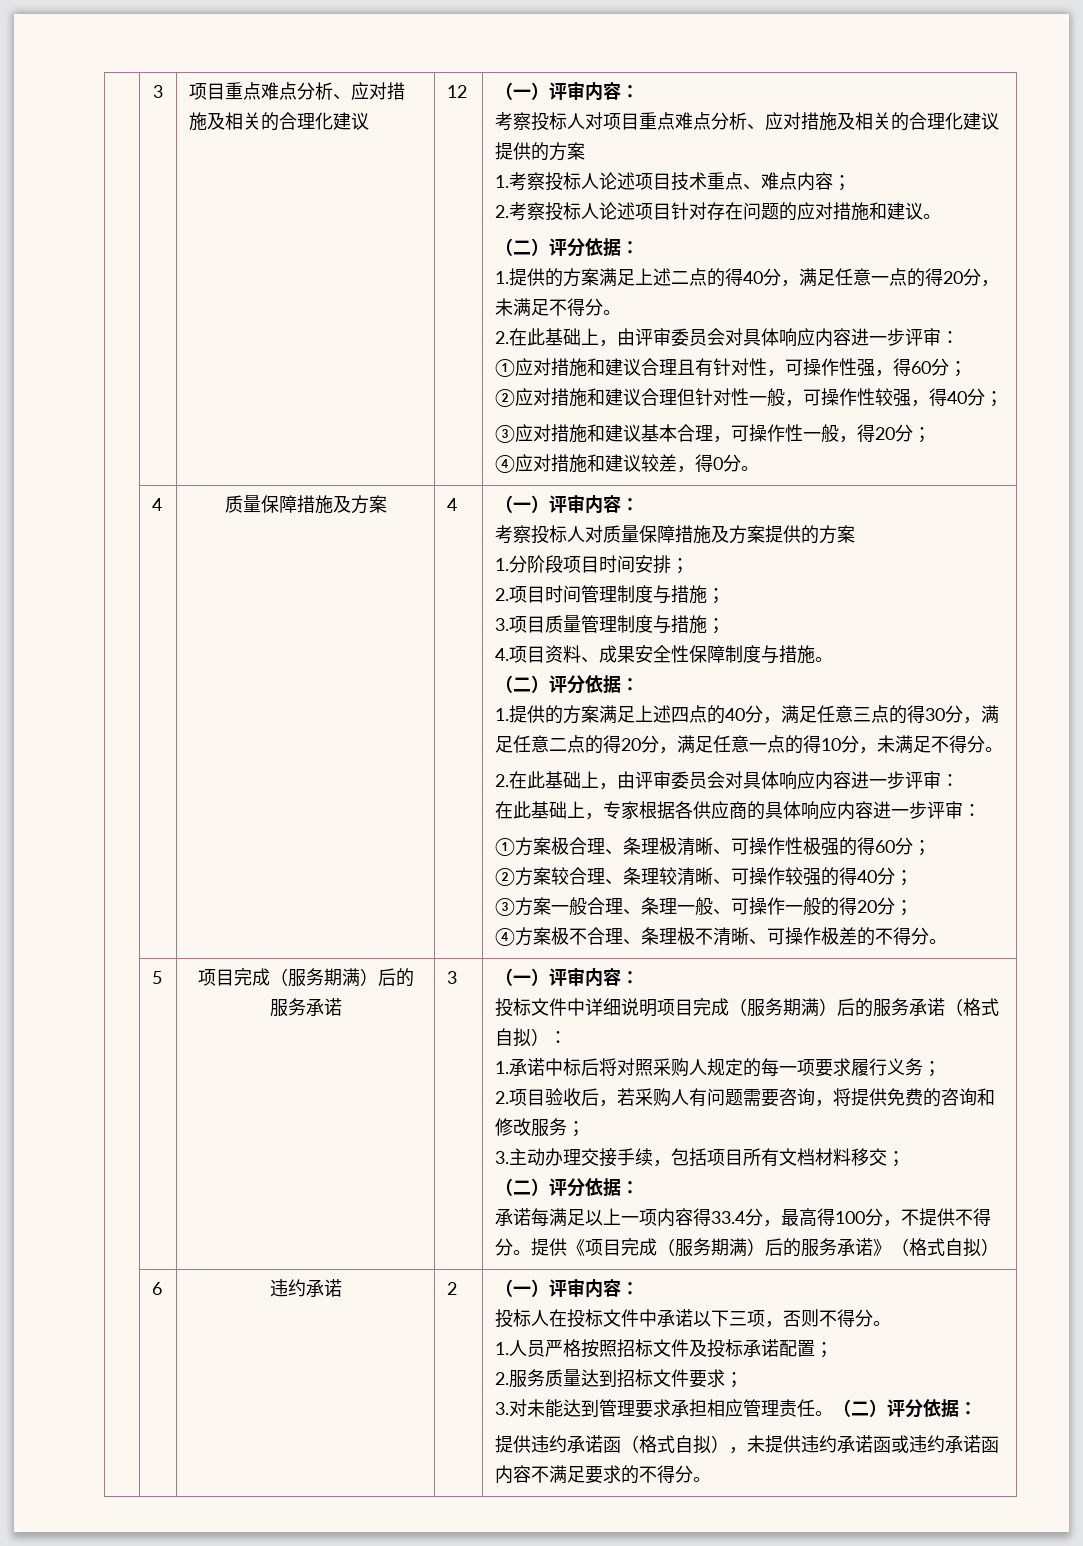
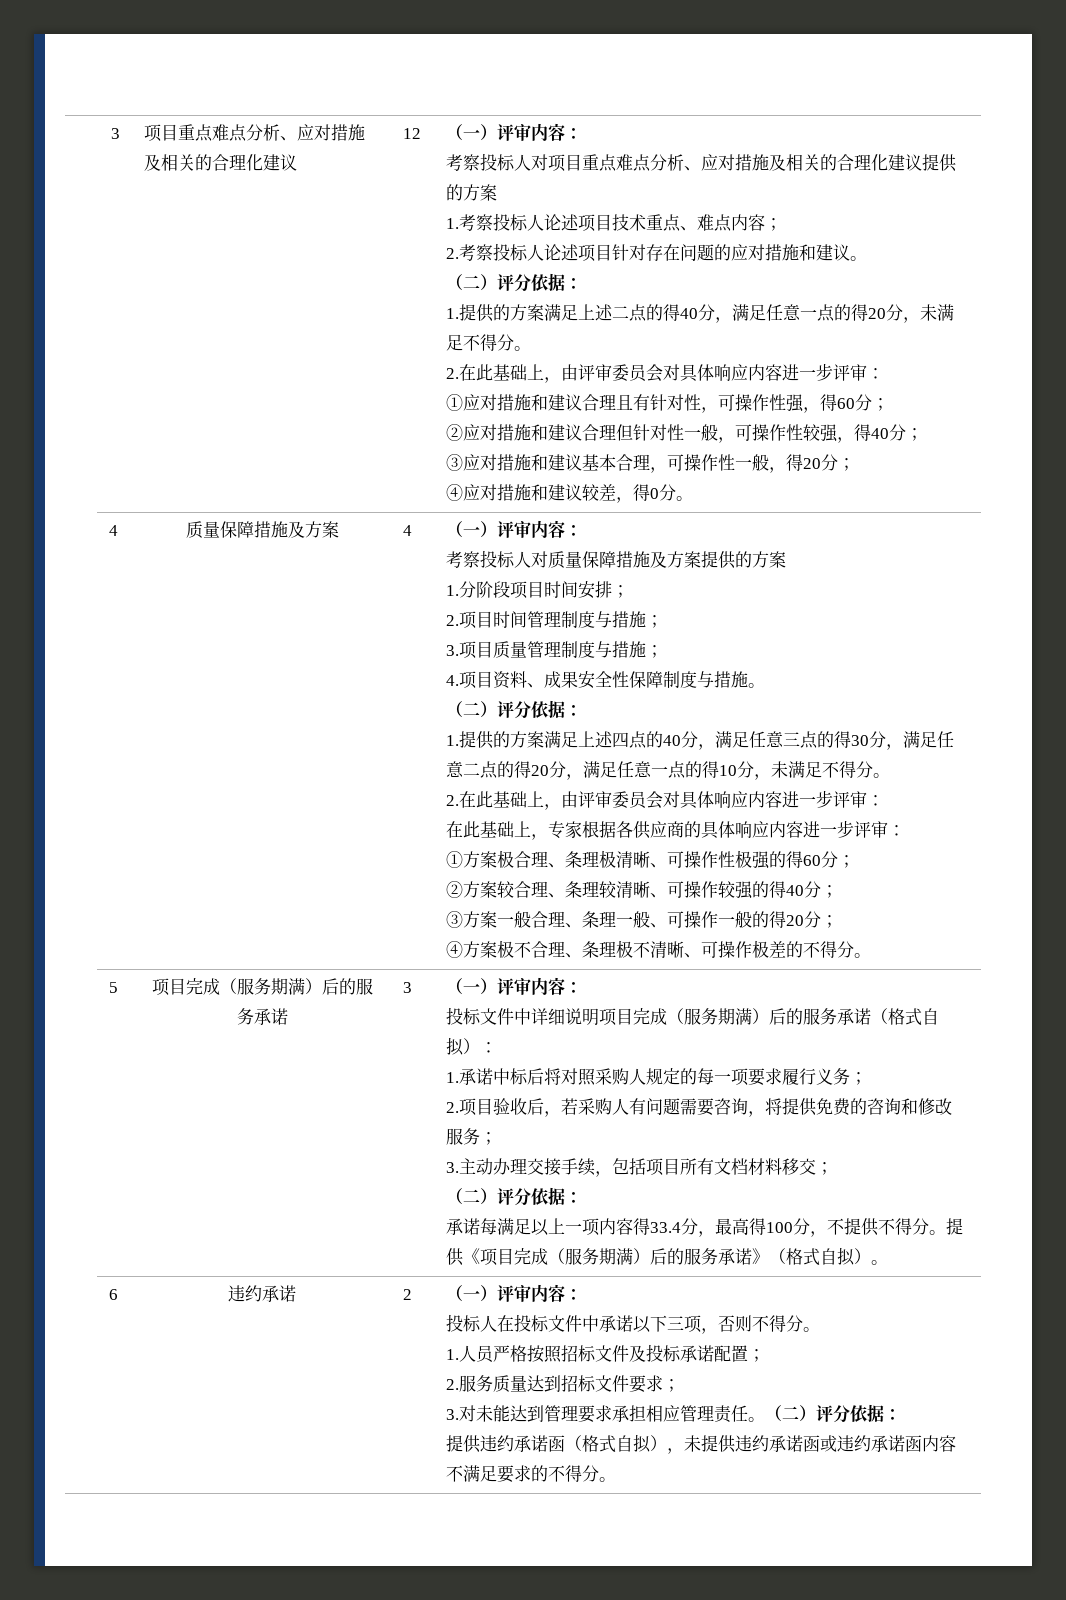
(1000, 1247) none -> [871,1260,889,1265] 。

